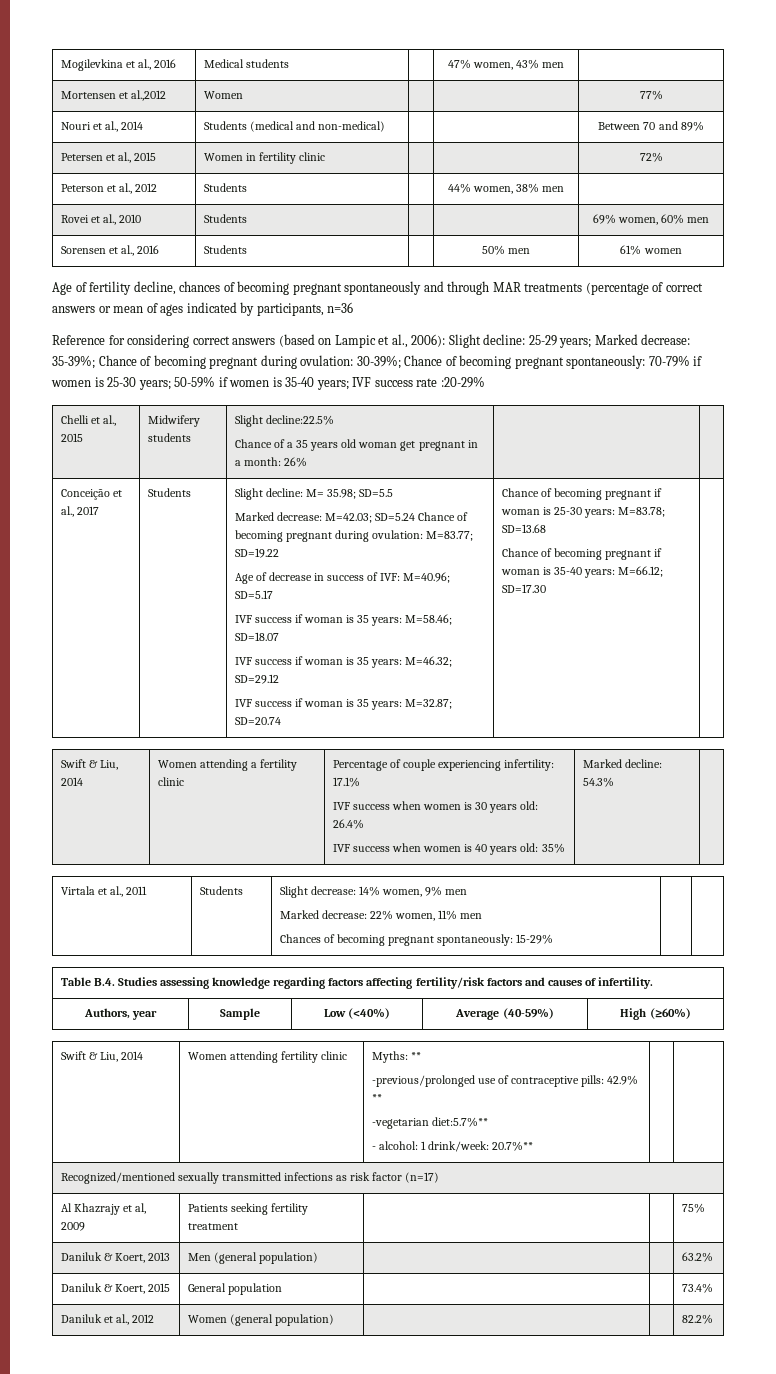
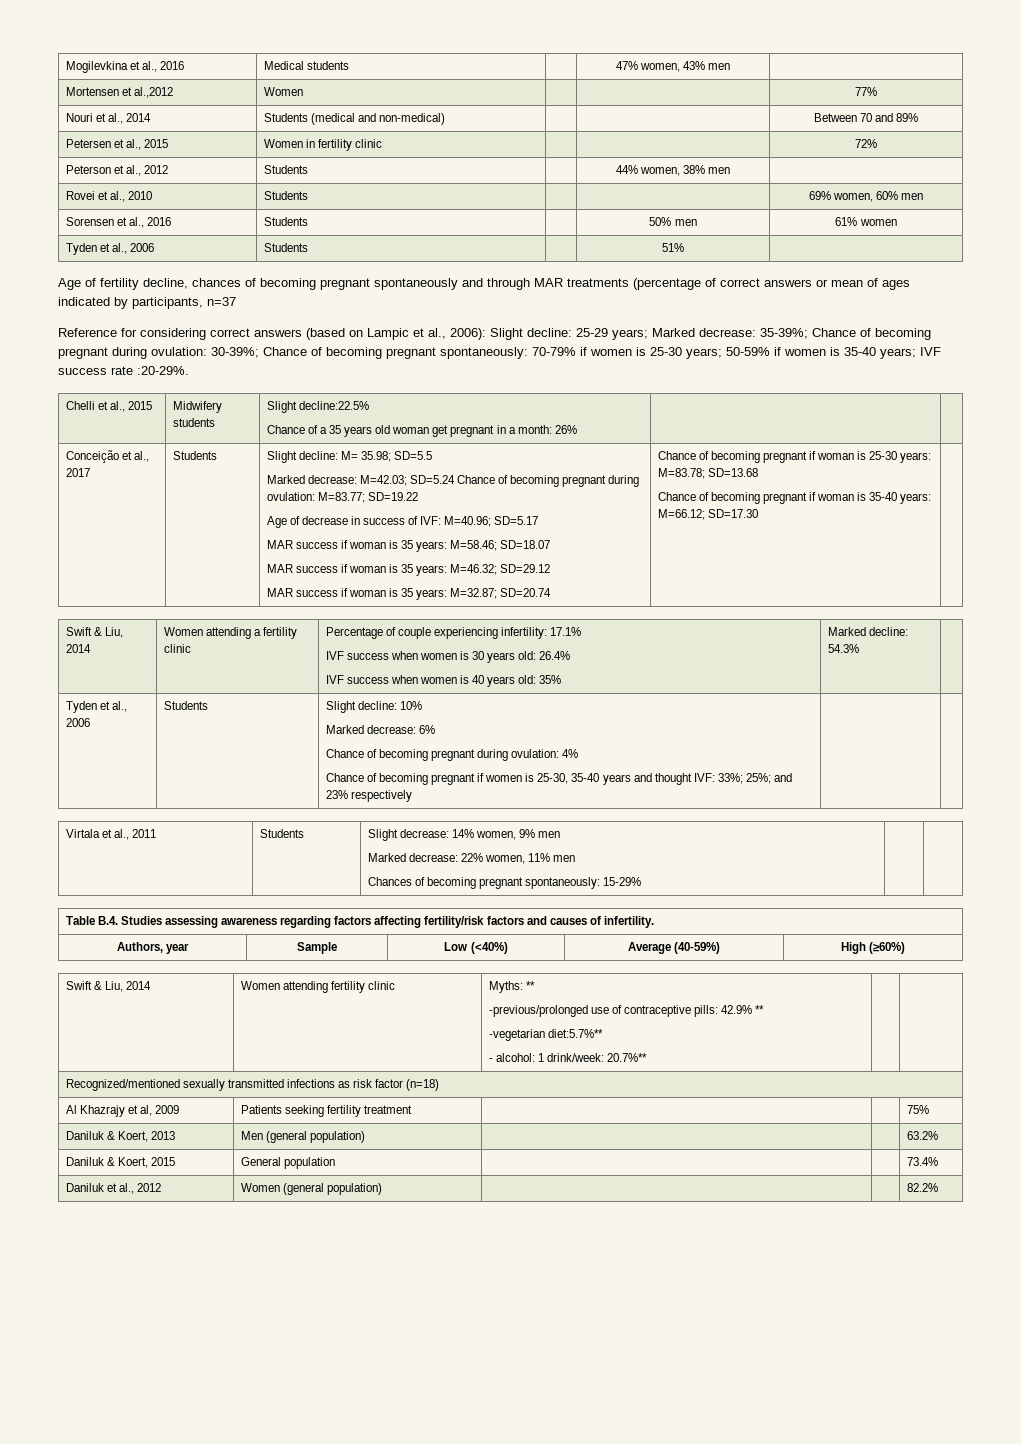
(682, 251) none -> [65,243,154,255] [263,243,308,252] [662,243,684,252] // Tyden et al., 2006 | Students | | 51% |
[327,302,354,313] n=36 -> [207,297,236,306] n=37
[440,376,485,388] :20-29% -> [137,366,189,375] :20-29%.
[234,615,252,623] IVF -> [266,540,293,549] MAR
[234,657,252,665] IVF -> [266,564,293,573] MAR
[234,699,252,707] IVF -> [266,588,293,597] MAR
(614, 782) none -> [65,701,127,713] [65,718,90,727] [163,701,208,710] [325,701,422,713] [325,725,435,734] [325,749,579,761] [325,773,793,785] [325,790,412,802] // Tyden et al., 2006 | Students | Slight decline: 10% // Marked decrease: 6% // Chance of becoming pregnant during ovulation: 4% // Chance of becoming pregnant if women is 25-30, 35-40 years and thought IVF: 33%; 25%; and 23% respectively | |
[212,977,271,989] knowledge -> [221,917,278,925] awareness
[405,1172,440,1183] (n=17) -> [406,1079,440,1091] (n=18)

